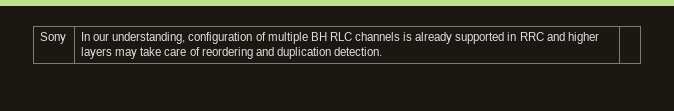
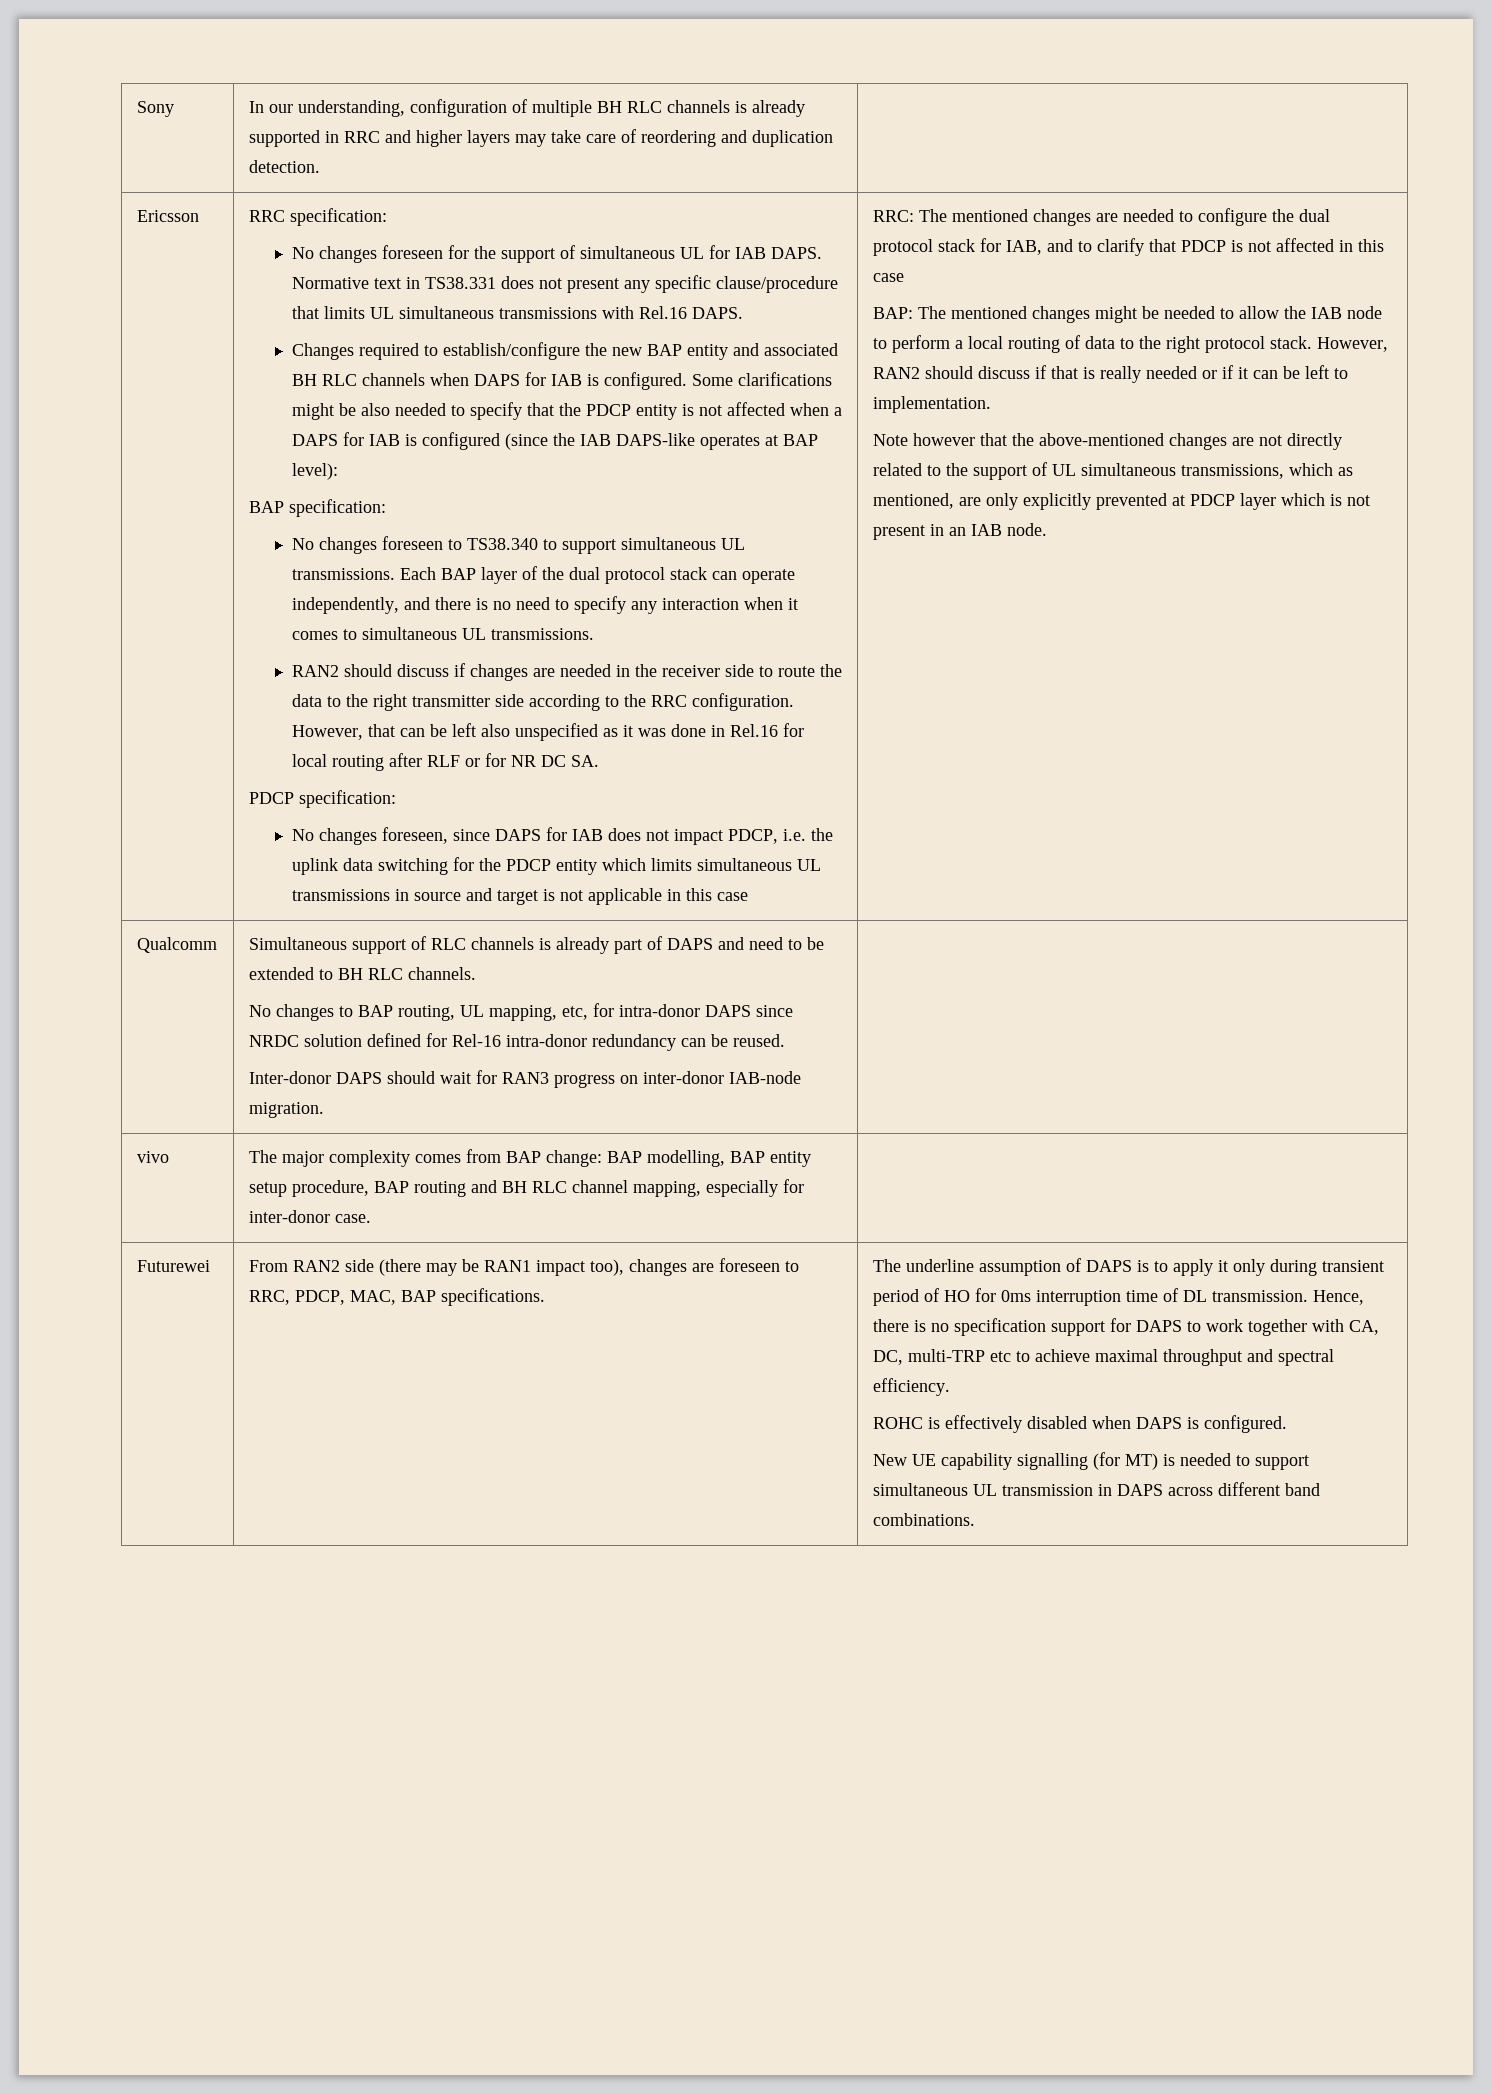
(383, 51) none -> [136,210,199,222] [248,208,387,226] [291,245,822,263] [291,275,838,293] [291,306,743,319] [291,342,838,360] [291,372,832,390] [291,402,842,420] [291,432,818,450] [291,463,338,480] [248,499,386,517] [291,536,745,554] [291,566,795,584] [291,596,798,614] [291,627,594,640] [291,663,842,681] [291,693,794,711] [291,723,804,741] [291,753,599,771] [248,790,396,808] [291,827,833,845] [291,857,821,875] [291,888,748,905] [872,208,1330,226] [872,238,1384,256] [872,273,904,282] [872,306,1382,323] [872,335,1388,353] [872,365,1348,383] [872,396,991,413] [872,433,1342,450] [872,462,1353,480] [872,493,1370,510] [872,523,1047,540] [136,937,217,953] [248,936,824,954] [248,967,476,980] [248,1003,793,1021] [248,1033,785,1051] [248,1070,801,1088] [248,1102,324,1118] [136,1151,169,1163] [248,1149,811,1167] [248,1179,804,1197] [248,1210,371,1223] [136,1260,210,1272] [248,1258,799,1276] [248,1288,545,1306] [872,1258,1384,1276] [872,1288,1364,1306] [872,1318,1379,1336] [872,1349,1334,1366] [872,1378,950,1396] [872,1415,1287,1433] [872,1452,1309,1470] [872,1482,1320,1496] [872,1513,975,1526] // Ericsson | RRC specification: // No changes foreseen for the support of simultaneous UL for IAB DAPS. Normative text in TS38.331 does not present any specific clause/procedure that limits UL simultaneous transmissions with Rel.16 DAPS. // Changes required to establish/configure the new BAP entity and associated BH RLC channels when DAPS for IAB is configured. Some clarifications might be also needed to specify that the PDCP entity is not affected when a DAPS for IAB is configured (since the IAB DAPS-like operates at BAP level): // BAP specification: // No changes foreseen to TS38.340 to support simultaneous UL transmissions. Each BAP layer of the dual protocol stack can operate independently, and there is no need to specify any interaction when it comes to simultaneous UL transmissions. // RAN2 should discuss if changes are needed in the receiver side to route the data to the right transmitter side according to the RRC configuration. However, that can be left also unspecified as it was done in Rel.16 for local routing after RLF or for NR DC SA. // PDCP specification: // No changes foreseen, since DAPS for IAB does not impact PDCP, i.e. the uplink data switching for the PDCP entity which limits simultaneous UL transmissions in source and target is not applicable in this case | RRC: The mentioned changes are needed to configure the dual protocol stack for IAB, and to clarify that PDCP is not affected in this case // BAP: The mentioned changes might be needed to allow the IAB node to perform a local routing of data to the right protocol stack. However, RAN2 should discuss if that is really needed or if it can be left to implementation. // Note however that the above-mentioned changes are not directly related to the support of UL simultaneous transmissions, which as mentioned, are only explicitly prevented at PDCP layer which is not present in an IAB node. // Qualcomm | Simultaneous support of RLC channels is already part of DAPS and need to be extended to BH RLC channels. // No changes to BAP routing, UL mapping, etc, for intra-donor DAPS since NRDC solution defined for Rel-16 intra-donor redundancy can be reused. // Inter-donor DAPS should wait for RAN3 progress on inter-donor IAB-node migration. | // vivo | The major complexity comes from BAP change: BAP modelling, BAP entity setup procedure, BAP routing and BH RLC channel mapping, especially for inter-donor case. | // Futurewei | From RAN2 side (there may be RAN1 impact too), changes are foreseen to RRC, PDCP, MAC, BAP specifications. | The underline assumption of DAPS is to apply it only during transient period of HO for 0ms interruption time of DL transmission. Hence, there is no specification support for DAPS to work together with CA, DC, multi-TRP etc to achieve maximal throughput and spectral efficiency. // ROHC is effectively disabled when DAPS is configured. // New UE capability signalling (for MT) is needed to support simultaneous UL transmission in DAPS across different band combinations.

